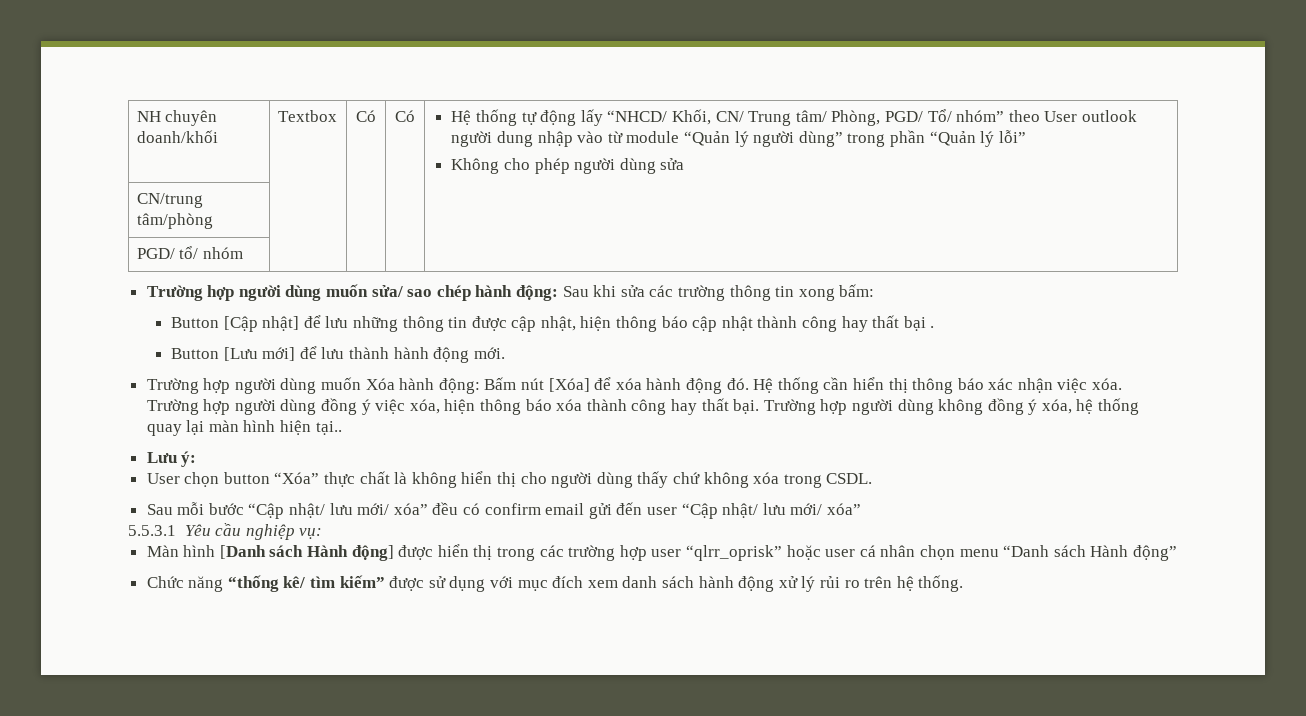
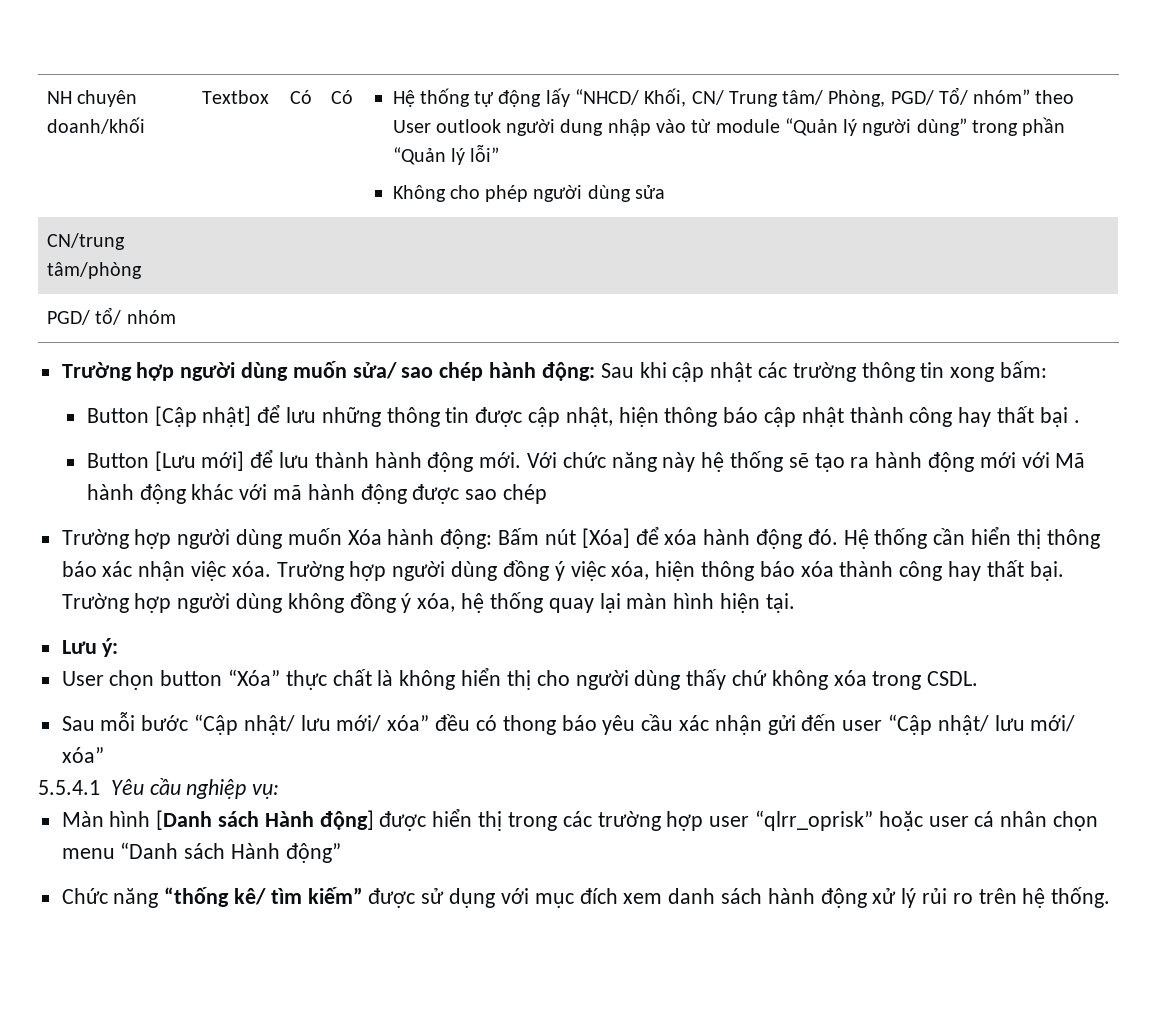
[620,285,645,297] sửa -> [672,362,753,382] cập nhật
(505, 353) none -> [526,451,1086,472] [86,484,547,504] Với chức năng này hệ thống sẽ tạo ra hành động mới với Mã hành động khác với mã hành động được sao chép
[315,421,342,435] tại.. -> [765,593,795,613] tại.
[484,503,585,515] confirm email -> [502,714,762,735] thong báo yêu cầu xác nhận
[128,525,176,536] 5.5.3.1 -> [38,780,100,795] 5.5.4.1

